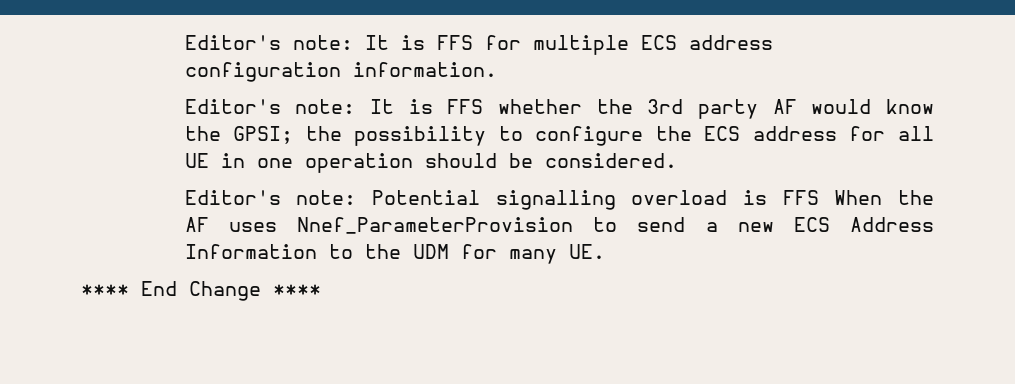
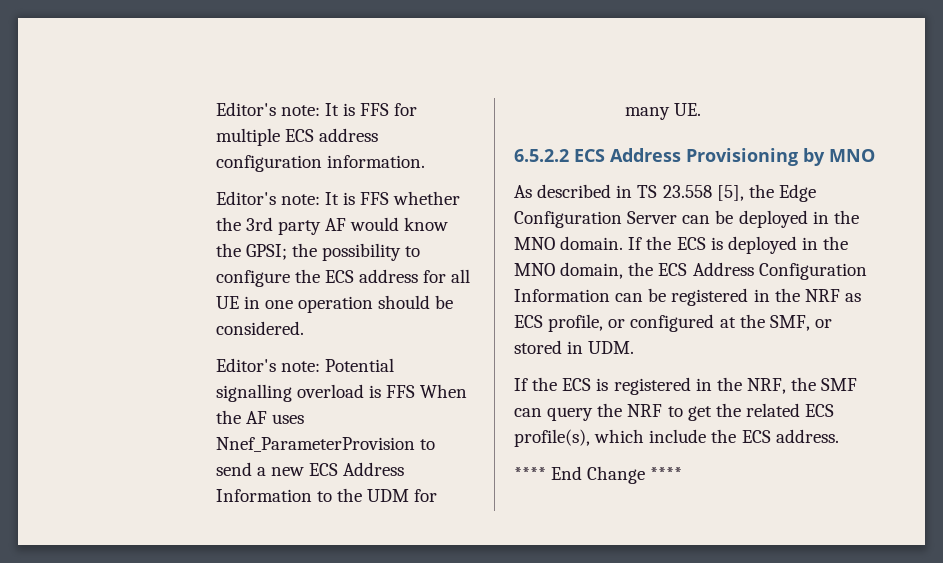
(605, 251) none -> [514,148,875,166] [514,184,816,202] [514,210,859,228] [514,236,849,254] [514,262,867,280] [514,288,861,306] [514,314,832,332] [514,340,635,354] [514,377,858,395] [514,403,835,421] [514,429,839,447] // 6.5.2.2 ECS Address Provisioning by MNO // As described in TS 23.558 [5], the Edge Configuration Server can be deployed in the MNO domain. If the ECS is deployed in the MNO domain, the ECS Address Configuration Information can be registered in the NRF as ECS profile, or configured at the SMF, or stored in UDM. // If the ECS is registered in the NRF, the SMF can query the NRF to get the related ECS profile(s), which include the ECS address.

